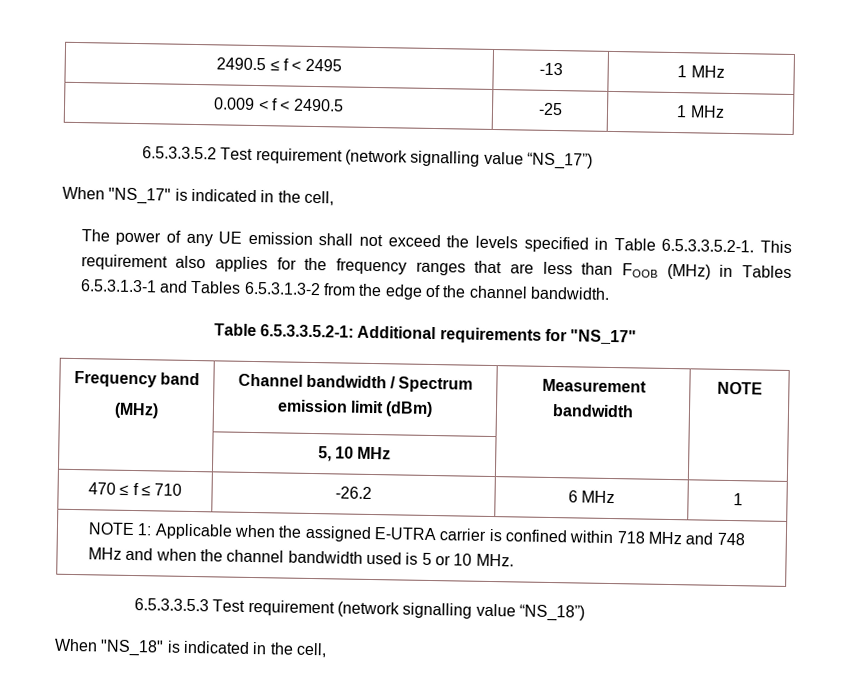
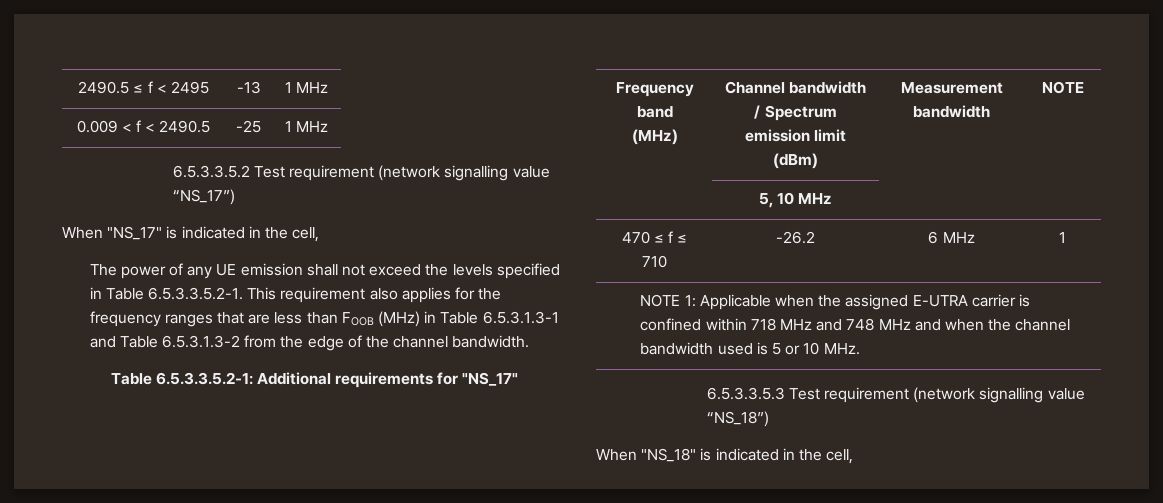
[742,265,793,279] Tables -> [440,312,479,324] Table
[190,280,242,294] Tables -> [119,336,158,348] Table

